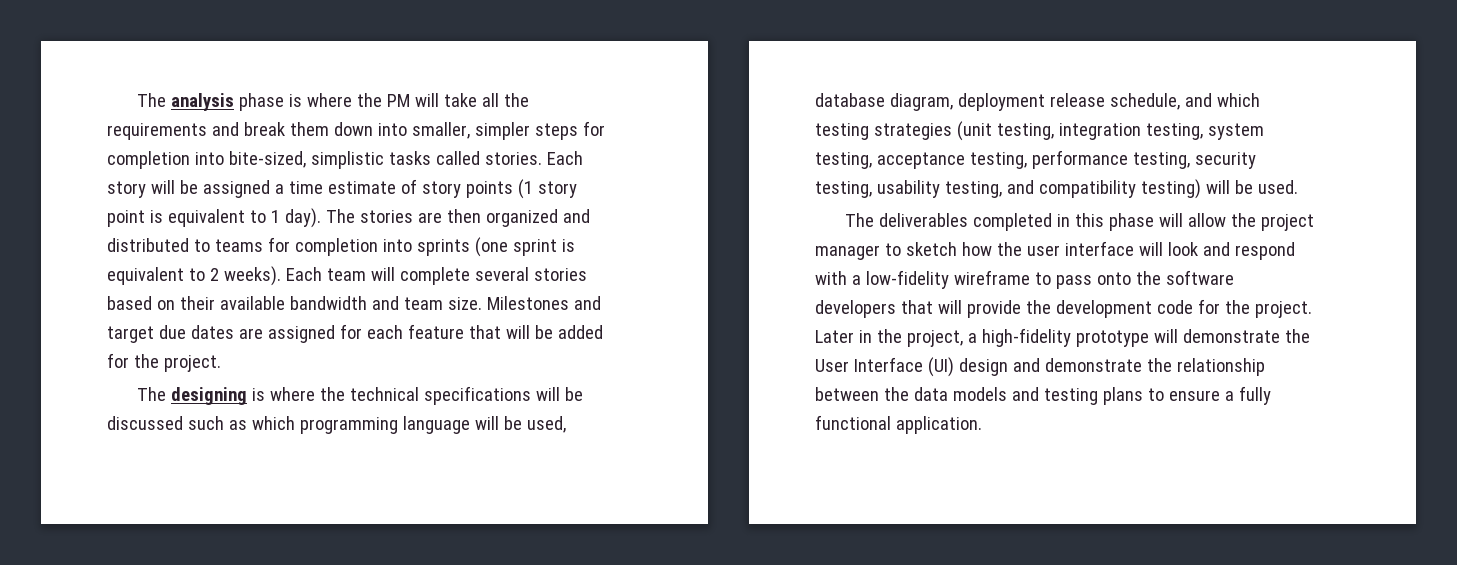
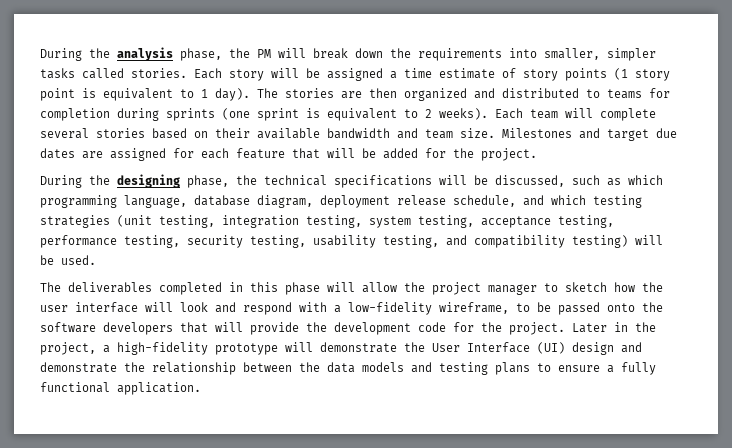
[137,93,530,111] [107,121,605,140] [107,151,384,169] The analysis phase is where the PM will take all the requirements and break them down into smaller, simpler steps for completion into bite-sized, simplistic -> [40,47,656,61] During the analysis phase, the PM will break down the requirements into smaller, simpler
[382,239,412,252] into -> [117,108,159,121] during
[137,387,316,405] The designing is where -> [40,174,229,188] During the designing phase,
[107,416,183,430] discussed -> [495,175,565,187] discussed,
[402,416,566,434] language will be used, -> [124,195,187,208] language,
[953,270,1092,289] wireframe to pass -> [439,302,600,315] wireframe, to be passed

